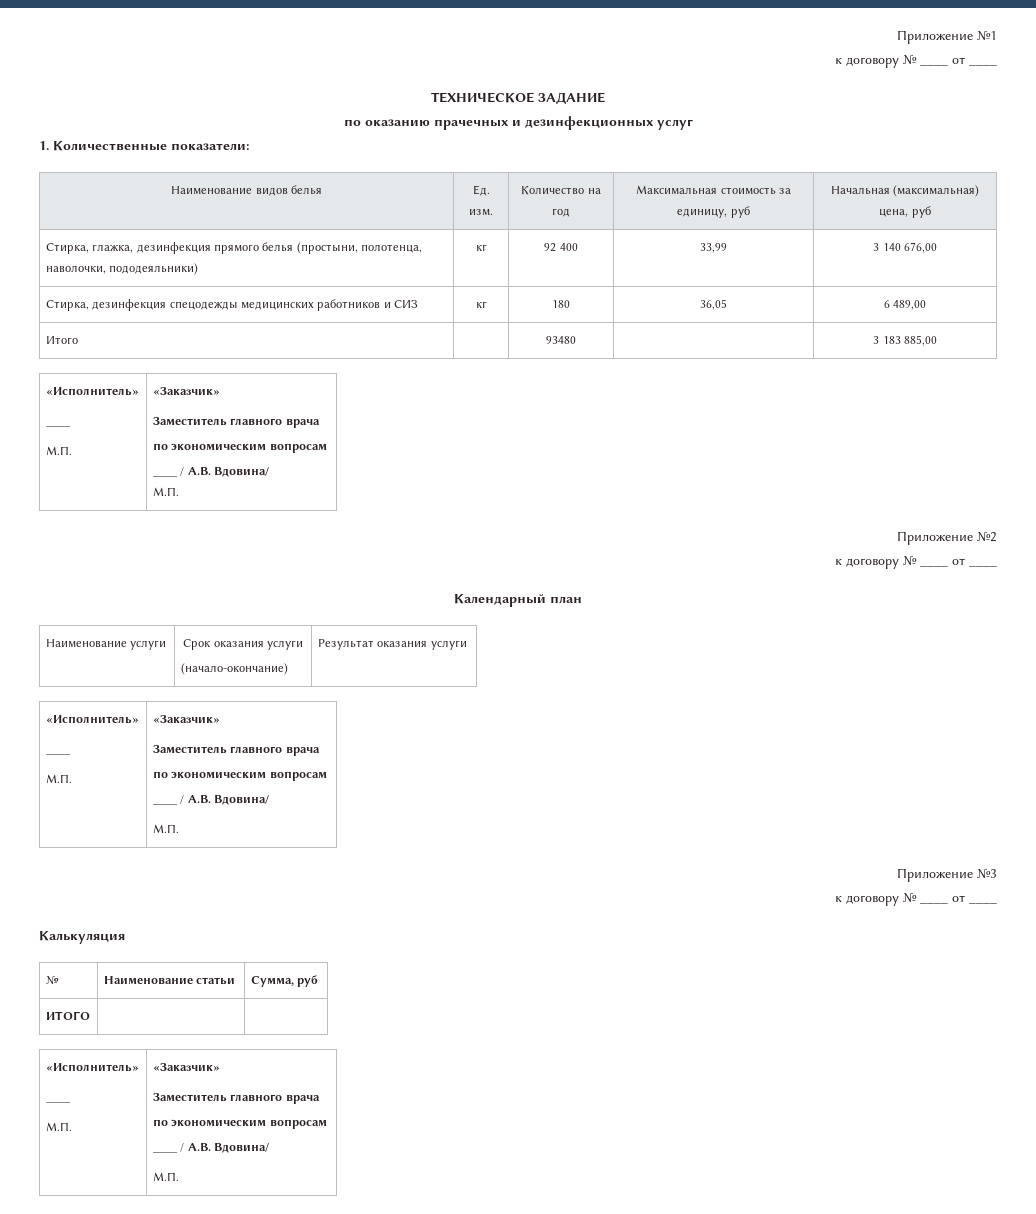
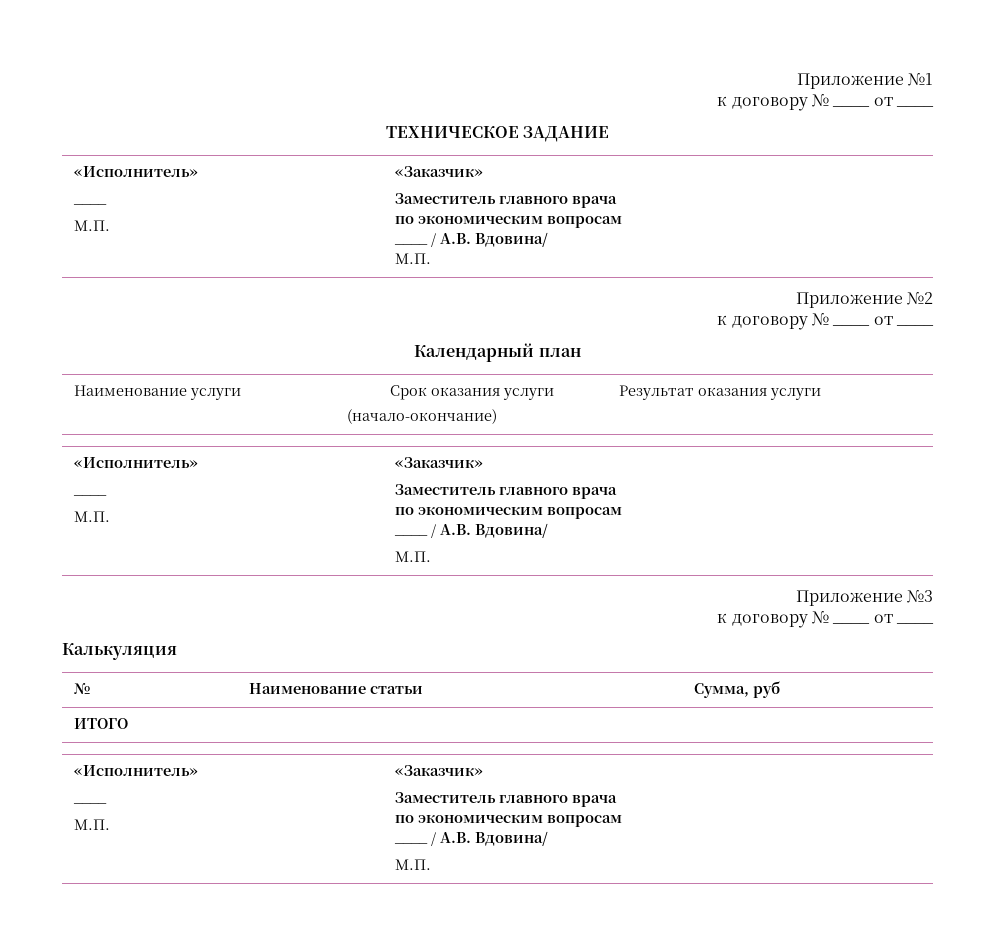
[343,116,693,130] [39,141,250,151] [171,185,322,196] [472,185,490,196] [469,209,493,216] [521,186,601,195] [552,208,570,217] [636,185,791,195] [677,206,750,218] [830,185,980,197] [879,206,931,218] [45,242,423,254] [45,263,199,275] [475,244,487,251] [544,243,578,252] [700,243,727,253] [873,242,937,253] [45,299,419,311] [475,301,487,308] [552,300,570,308] [700,299,727,310] [883,300,927,310] [45,336,78,344] [546,336,576,344] [873,335,937,346] // по оказанию прачечных и дезинфекционных услуг // 1. Количественные показатели: // Наименование видов белья | Ед. изм. | Количество на год | Максимальная стоимость за единицу, руб | Начальная (максимальная) цена, руб // Стирка, глажка, дезинфекция прямого белья (простыни, полотенца, наволочки, пододеяльники) | кг | 92 400 | 33,99 | 3 140 676,00 // Стирка, дезинфекция спецодежды медицинских работников и СИЗ | кг | 180 | 36,05 | 6 489,00 // Итого | | 93480 | | 3 183 885,00 -> (610, 134) none

